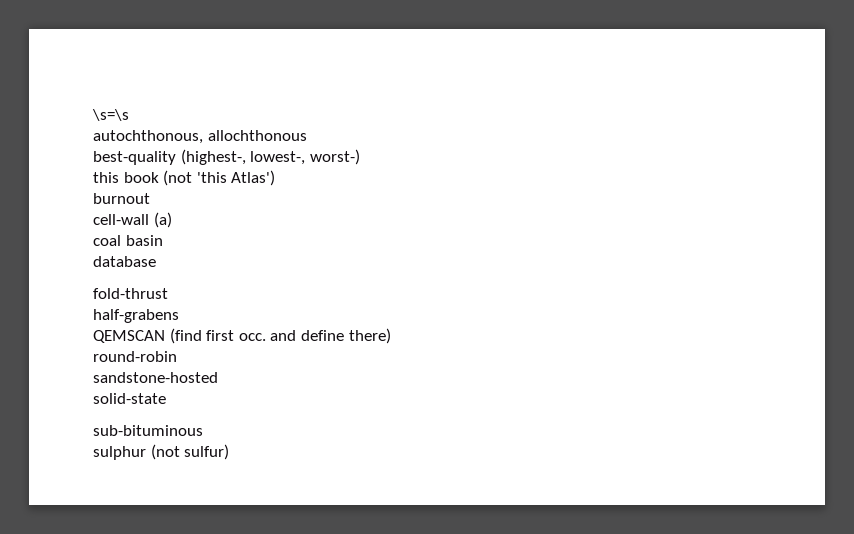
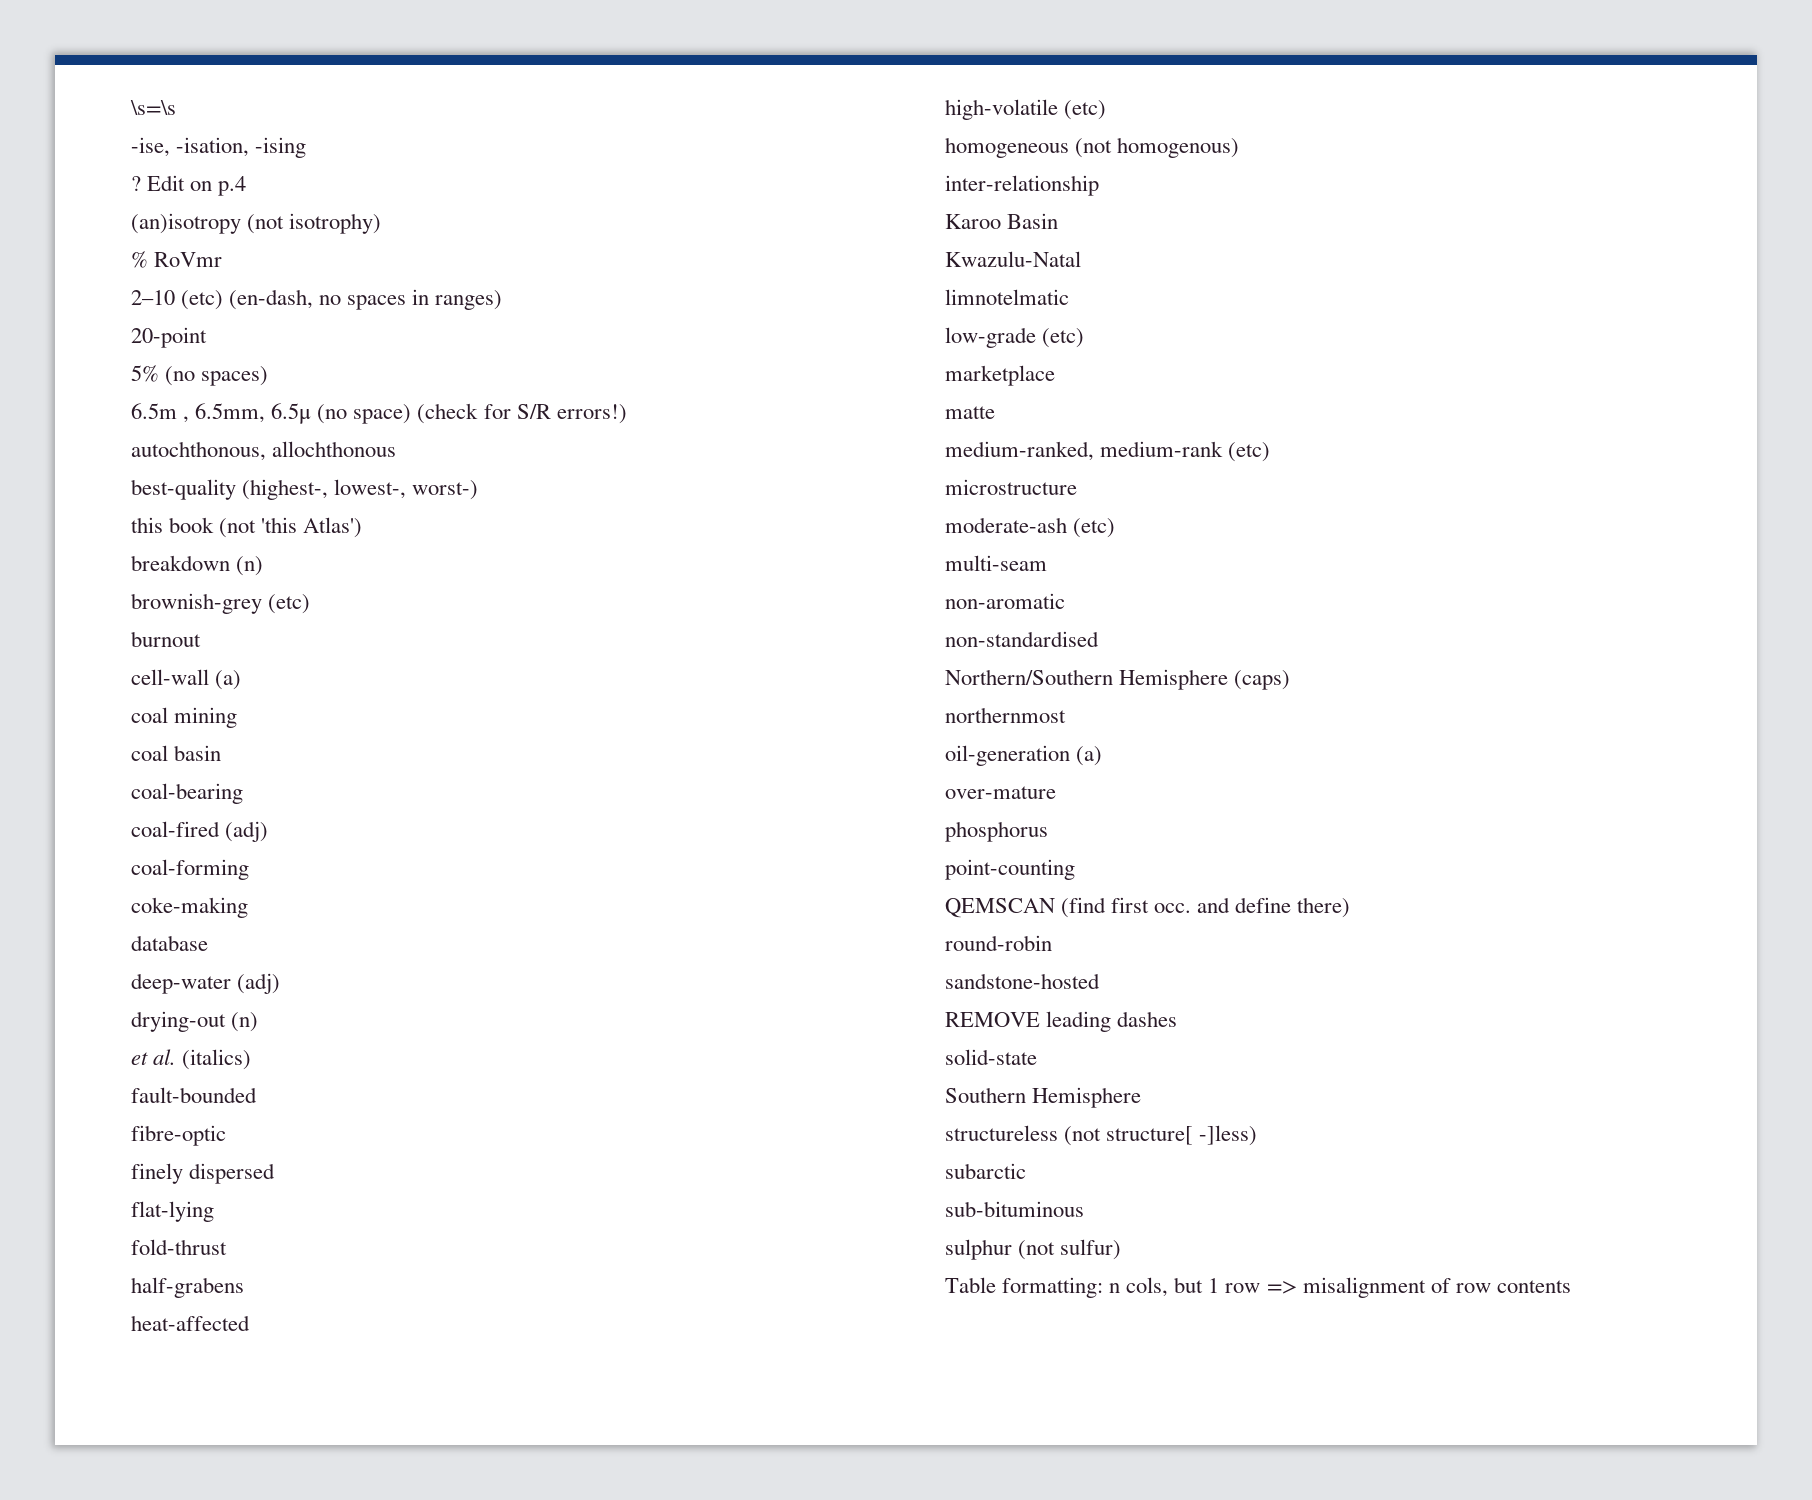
(129, 115) none -> [131,137,307,158] [131,175,247,196] [131,213,382,234] [131,251,223,268] [131,289,503,310] [131,327,207,348] [131,365,269,386] [131,403,627,424] // -ise, -isation, -ising // ? Edit on p.4 // (an)isotropy (not isotrophy) // % RoVmr // 2–10 (etc) (en-dash, no spaces in ranges) // 20-point // 5% (no spaces) // 6.5m , 6.5mm, 6.5μ (no space) (check for S/R errors!)
(276, 178) none -> [131,555,264,576] [131,593,311,614] // breakdown (n) // brownish-grey (etc)
(172, 220) none -> [131,707,238,728] // coal mining
[93,256,156,267] [93,288,168,299] [93,309,179,323] database // fold-thrust // half-grabens -> [131,783,243,804] [131,821,269,842] [131,859,249,880] [131,897,248,918] [131,935,208,951] [131,973,281,994] [131,1011,259,1032] [131,1049,252,1070] [131,1087,257,1103] [131,1125,226,1146] [131,1163,276,1184] [131,1201,214,1222] [131,1239,227,1255] [131,1277,244,1298] [131,1315,250,1331] [945,99,1107,120] [945,137,1240,158] [945,175,1099,196] [945,213,1059,229] [945,251,1081,267] [945,289,1069,305] [945,327,1085,348] [945,365,1055,386] [945,406,995,419] [945,441,1271,462] [945,479,1077,495] [945,517,1116,538] [945,555,1047,571] [945,593,1065,609] [945,631,1099,647] [945,669,1291,690] [945,707,1066,723] [945,745,1103,766] [945,786,1056,799] [945,821,1048,842] [945,859,1075,880] coal-bearing // coal-fired (adj) // coal-forming // coke-making // database // deep-water (adj) // drying-out (n) // et al. (italics) // fault-bounded // fibre-optic // finely dispersed // flat-lying // fold-thrust // half-grabens // heat-affected // high-volatile (etc) // homogeneous (not homogenous) // inter-relationship // Karoo Basin // Kwazulu-Natal // limnotelmatic // low-grade (etc) // marketplace // matte // medium-ranked, medium-rank (etc) // microstructure // moderate-ash (etc) // multi-seam // non-aromatic // non-standardised // Northern/Southern Hemisphere (caps) // northernmost // oil-generation (a) // over-mature // phosphorus // point-counting
[93,393,166,404] [93,425,203,436] [93,444,230,460] solid-state // sub-bituminous // sulphur (not sulfur) -> [945,1011,1178,1032] [945,1049,1037,1065] [945,1087,1142,1108] [945,1125,1258,1146] [945,1163,1026,1179] [945,1201,1084,1217] [945,1239,1122,1260] [945,1277,1571,1298] REMOVE leading dashes // solid-state // Southern Hemisphere // structureless (not structure[ -]less) // subarctic // sub-bituminous // sulphur (not sulfur) // Table formatting: n cols, but 1 row => misalignment of row contents

